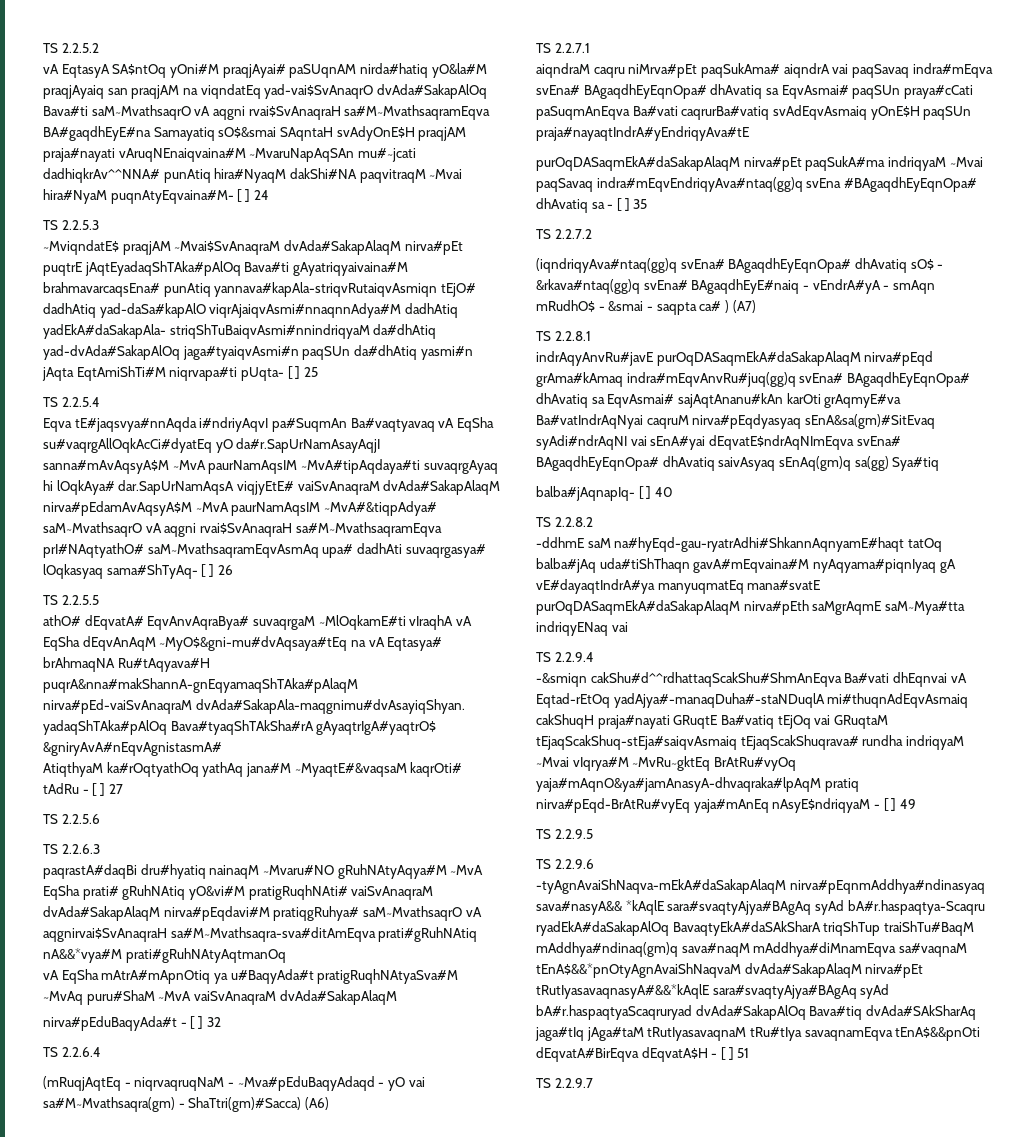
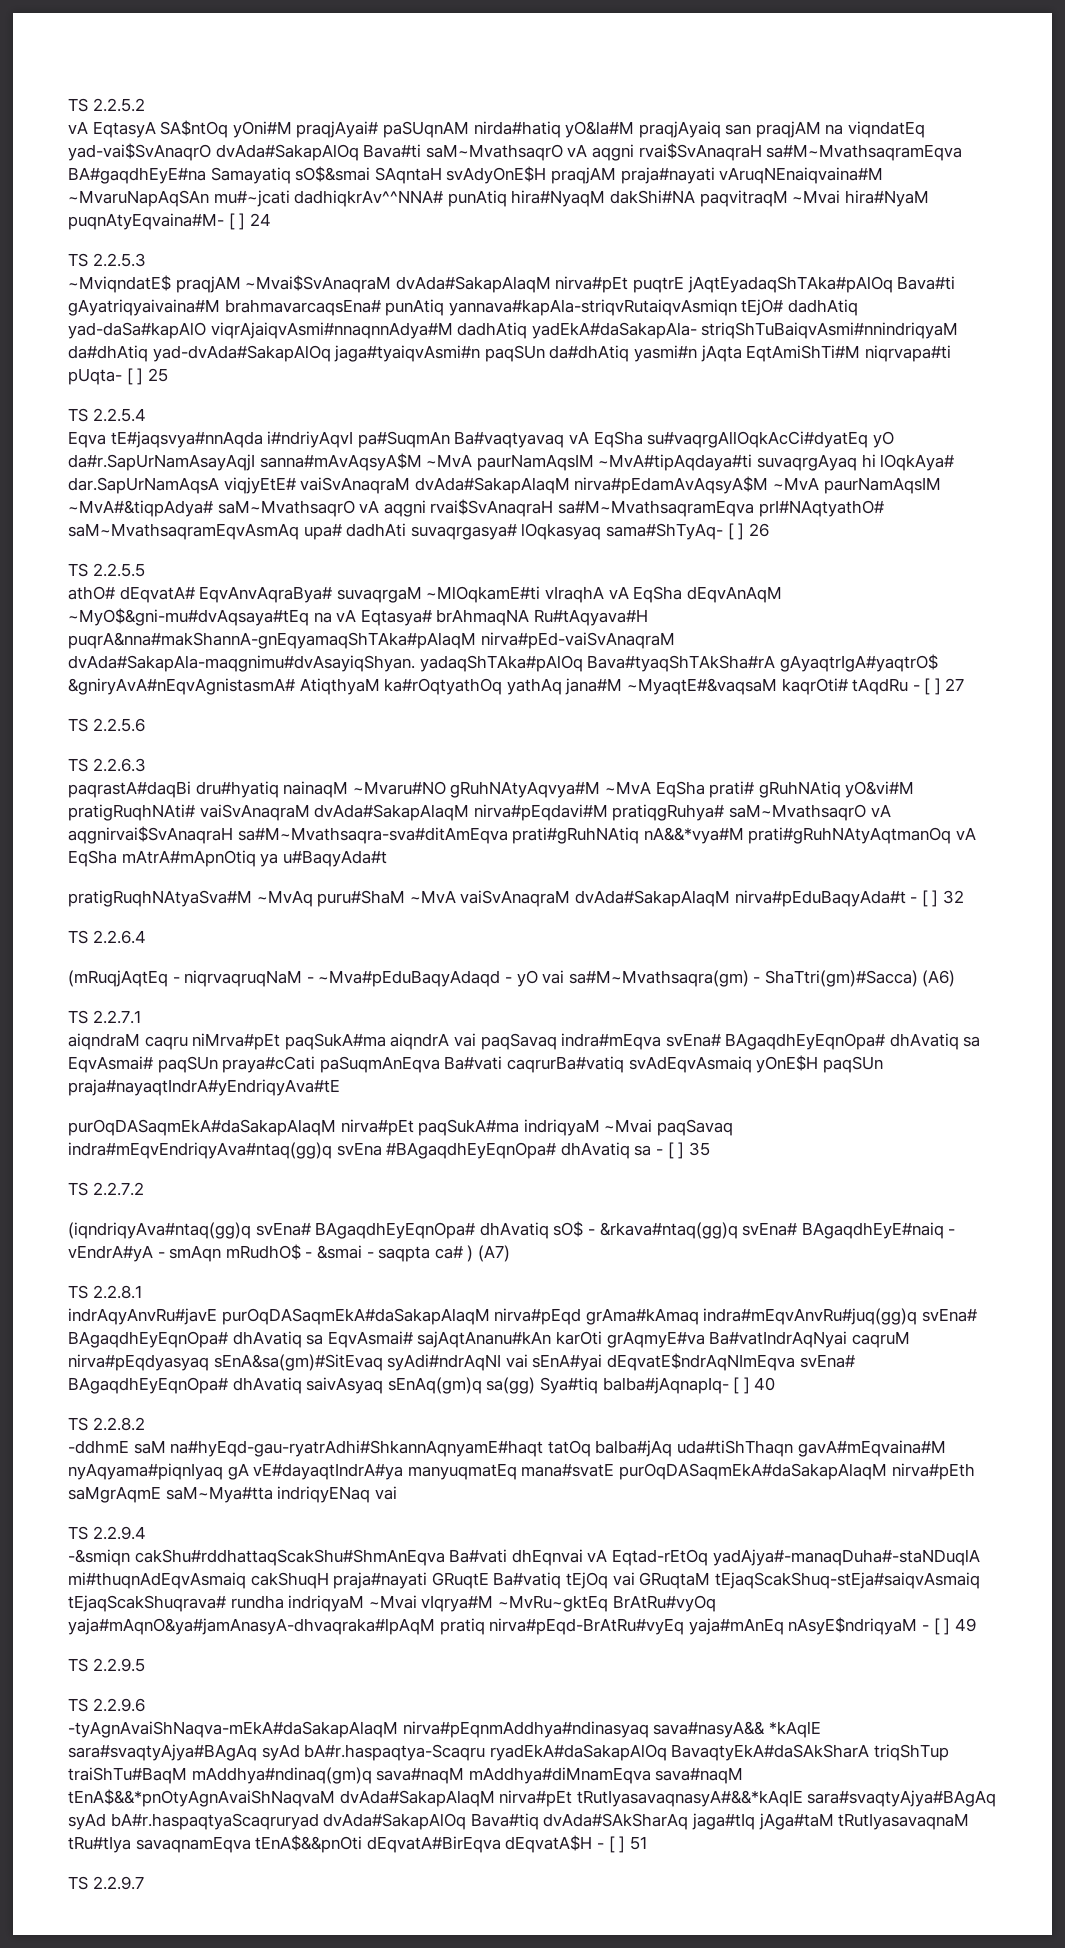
(222, 749) // -> (296, 686) none
[43,783,79,794] tAdRu -> [852,678,909,695] tAqdRu
[337,864,447,879] gRuhNAtyAqya#M -> [450,781,601,798] gRuhNAtyAqvya#M
(286, 955) // -> (952, 835) none
(314, 976) none -> (387, 858) //
(397, 997) // -> (730, 898) none
[700,63,780,78] paqSukAma# -> [284,1033,386,1050] paqSukA#ma
(940, 464) // -> (598, 1385) none
[590,672,842,687] cakShu#d^^rdhattaqScakShu#ShmAnEqva -> [134,1549,445,1566] cakShu#rddhattaqScakShu#ShmAnEqva
[898,943,967,957] sa#vaqnaM -> [655,1767,744,1784] sava#naqM

